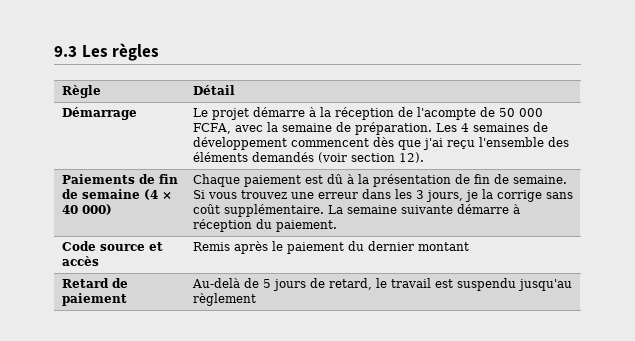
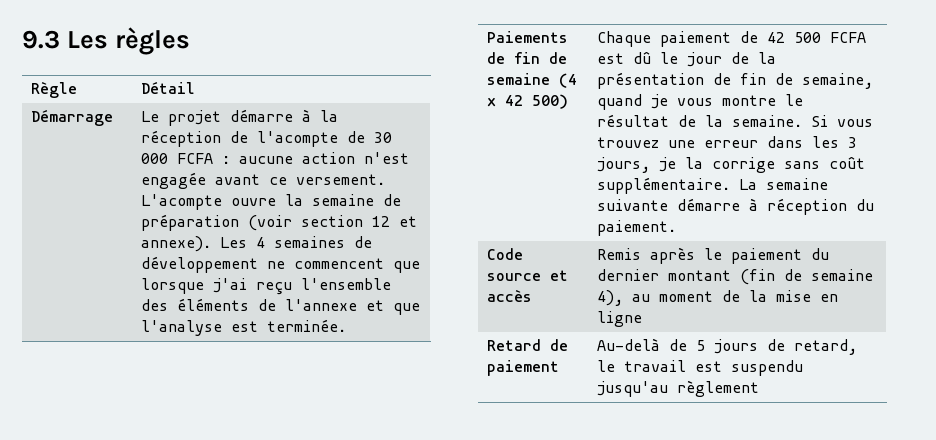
[498,108,543,117] [192,122,432,135] 50 000 FCFA, avec la semaine de préparation. -> [374,132,393,143] [141,152,410,164] [141,172,386,189] [141,194,402,210] [141,214,418,231] [141,236,212,252] 30 000 FCFA : aucune action n'est engagée avant ce versement. L'acompte ouvre la semaine de préparation (voir section 12 et annexe).
[290,137,421,150] commencent dès que -> [267,258,421,273] [141,278,205,294] ne commencent que lorsque
[251,152,424,163] demandés (voir section 12). -> [258,299,421,315] [141,319,347,336] de l'annexe et que l'analyse est terminée.
[61,204,112,215] 40 000) -> [505,94,569,109] 42 500)
[304,174,354,184] est dû à -> [740,31,867,43] [597,52,750,67] de 42 500 FCFA est dû le jour de
(509, 179) none -> [802,73,874,89] [597,94,804,110] [597,114,724,127] semaine, quand je vous montre le résultat de la
(469, 246) none -> [740,269,874,285] [597,290,839,306] [597,311,643,327] (fin de semaine 4), au moment de la mise en ligne

